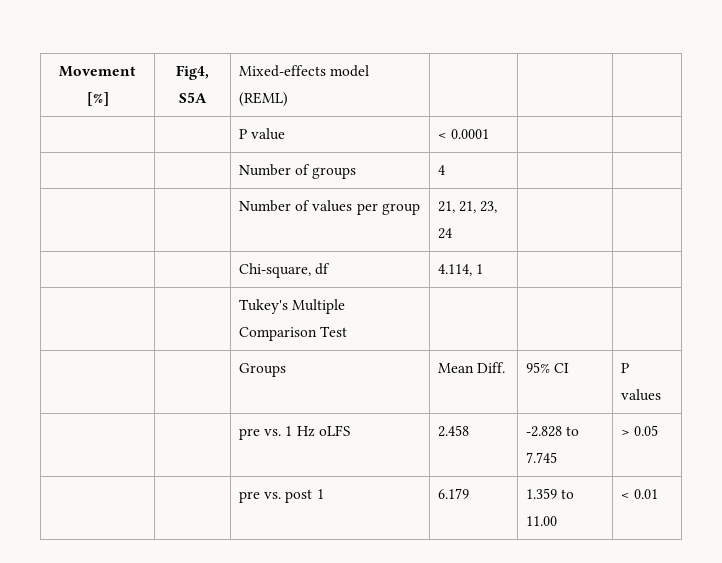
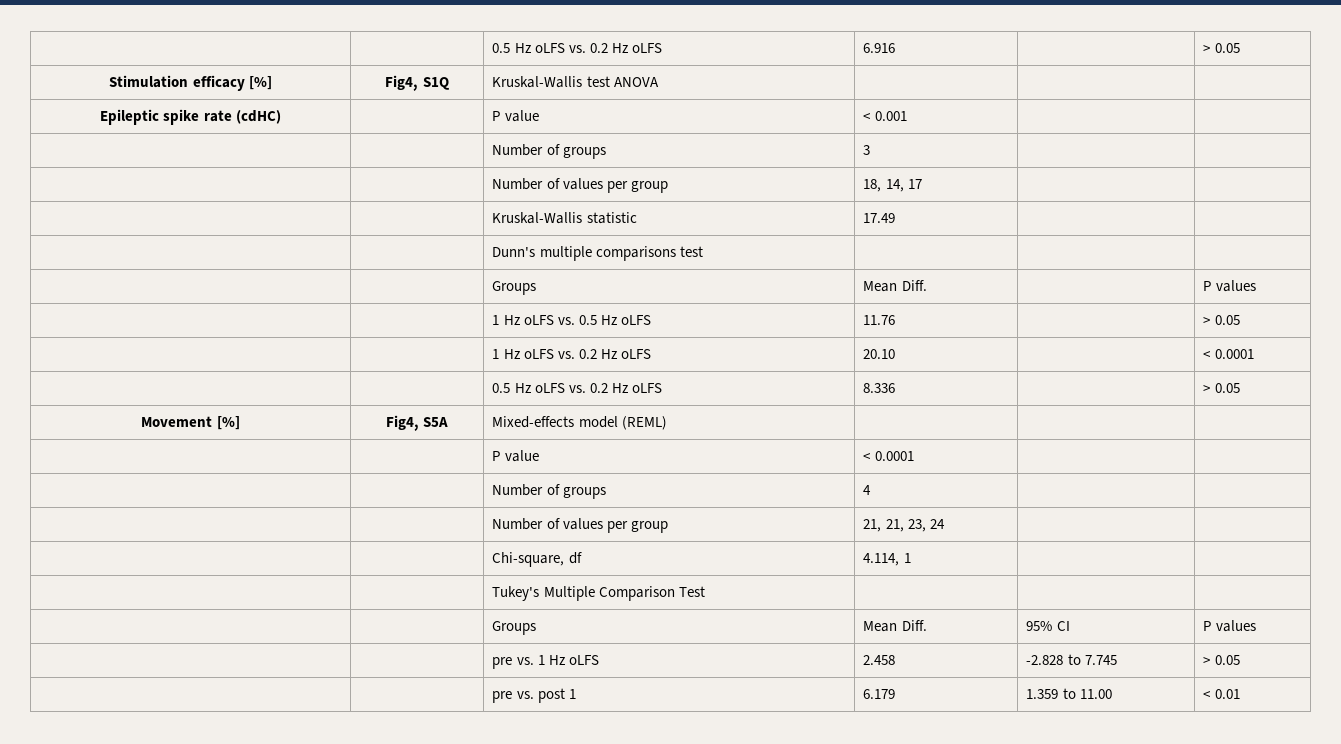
(59, 71) none -> [492,43,662,53] [863,43,896,53] [1203,43,1240,53] [109,75,272,91] [385,75,450,91] [492,76,659,88] [100,109,281,125] [492,110,539,122] [863,111,907,121] [492,144,606,159] [863,145,871,155] [492,178,668,193] [863,179,922,192] [492,212,637,224] [863,213,896,223] [492,246,703,261] [492,281,537,295] [863,280,927,292] [1203,280,1256,292] [492,315,651,325] [863,315,896,325] [1203,315,1240,325] [492,349,651,359] [863,349,896,359] [1203,349,1254,359] [492,383,662,393] [863,383,896,393] [1203,383,1240,393] | | 0.5 Hz oLFS vs. 0.2 Hz oLFS | 6.916 | | > 0.05 // Stimulation efficacy [%] | Fig4, S1Q | Kruskal-Wallis test ANOVA | | | // Epileptic spike rate (cdHC) | | P value | < 0.001 | | // | | Number of groups | 3 | | // | | Number of values per group | 18, 14, 17 | | // | | Kruskal-Wallis statistic | 17.49 | | // | | Dunn's multiple comparisons test | | | // | | Groups | Mean Diff. | | P values // | | 1 Hz oLFS vs. 0.5 Hz oLFS | 11.76 | | > 0.05 // | | 1 Hz oLFS vs. 0.2 Hz oLFS | 20.10 | | < 0.0001 // | | 0.5 Hz oLFS vs. 0.2 Hz oLFS | 8.336 | | > 0.05 //

